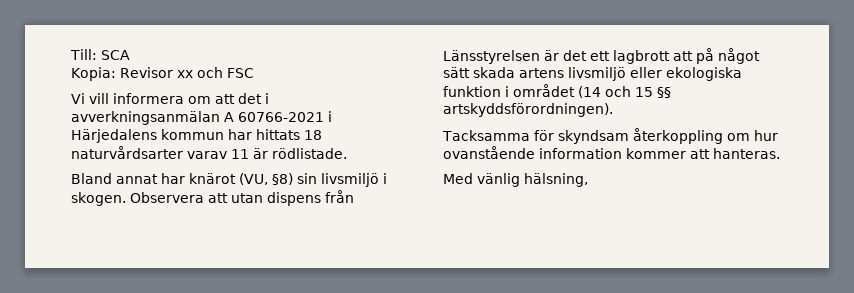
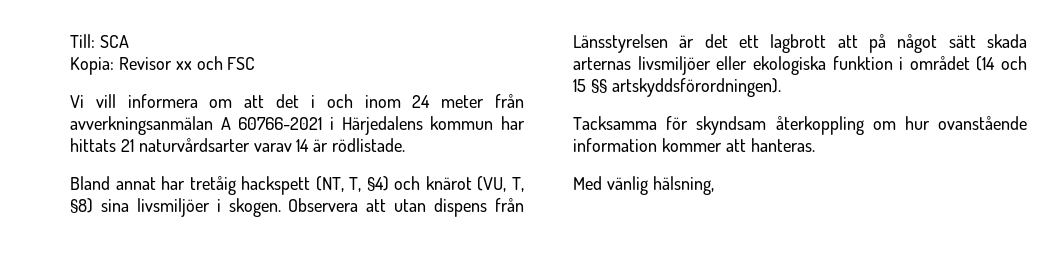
(269, 98) none -> [326,94,524,108] och inom 24 meter från
[304,130,322,140] 18 -> [120,139,134,152] 21
[231,149,249,159] 11 -> [296,139,310,152] 14
[189,173,379,187] knärot (VU, §8) sin livsmiljö -> [189,176,525,195] [70,198,210,217] tretåig hackspett (NT, T, §4) och knärot (VU, T, §8) sina livsmiljöer
[519,67,626,81] artens livsmiljö -> [573,56,711,75] arternas livsmiljöer

